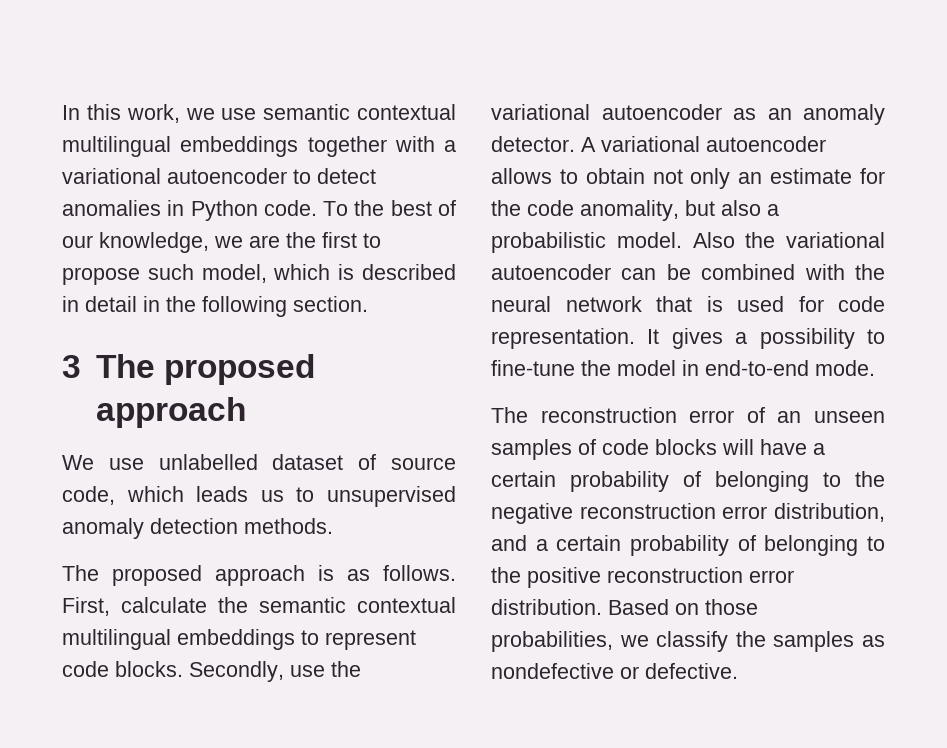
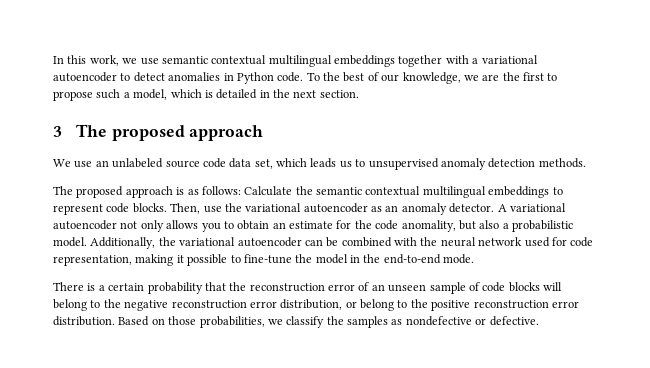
(194, 272) none -> [123,92,130,98] a
[362,264,457,280] [62,296,287,317] described in detail in the following -> [216,89,317,99] detailed in the next
[158,454,456,470] [62,486,115,505] unlabelled dataset of source code, -> [95,158,273,169] an unlabeled source code data set,
[383,565,456,581] [62,597,207,616] follows. First, calculate -> [201,186,293,196] follows: Calculate
[189,661,284,682] Secondly, -> [170,203,201,214] Then,
[491,168,731,189] allows to obtain not only -> [120,220,270,232] not only allows you to obtain
[692,232,735,248] Also -> [90,237,156,249] Additionally,
[656,296,723,312] that is -> (523, 241) none
[491,328,855,349] representation. It gives a possibility -> [53,254,228,266] representation, making it possible
(699, 368) none -> [363,254,381,263] the
[491,407,528,423] The -> [53,282,247,294] There is a certain probability that the
[491,439,572,460] samples -> [429,282,466,294] sample
[760,439,825,455] [491,471,809,492] have a certain probability of belonging -> [53,299,87,311] belong
[491,535,859,556] and a certain probability of belonging -> [345,299,394,311] or belong

